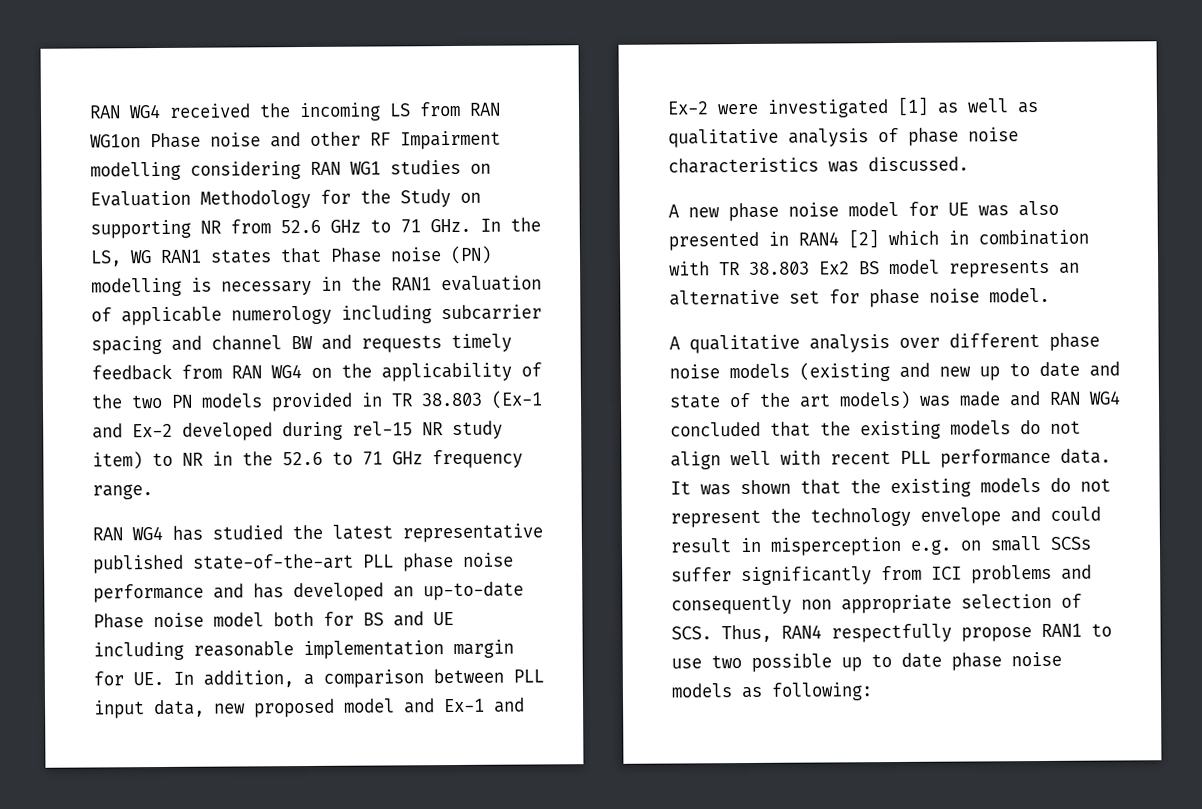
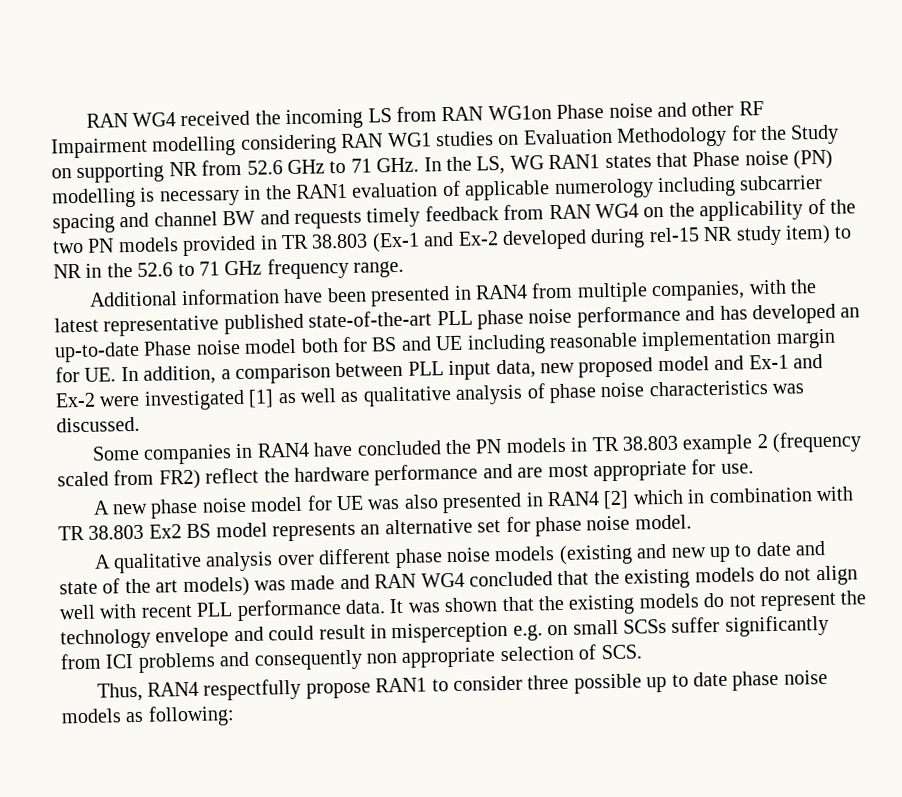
[92,525,283,541] RAN WG4 has studied -> [88,279,787,307] Additional information have been presented in RAN4 from multiple companies, with
(969, 164) none -> [91,431,863,465] [57,459,754,490] // Some companies in RAN4 have concluded the PN models in TR 38.803 example 2 (frequency scaled from FR2) reflect the hardware performance and are most appropriate for use.
(712, 633) none -> (642, 652) //
[671,655,742,669] use two -> [452,674,570,692] consider three

